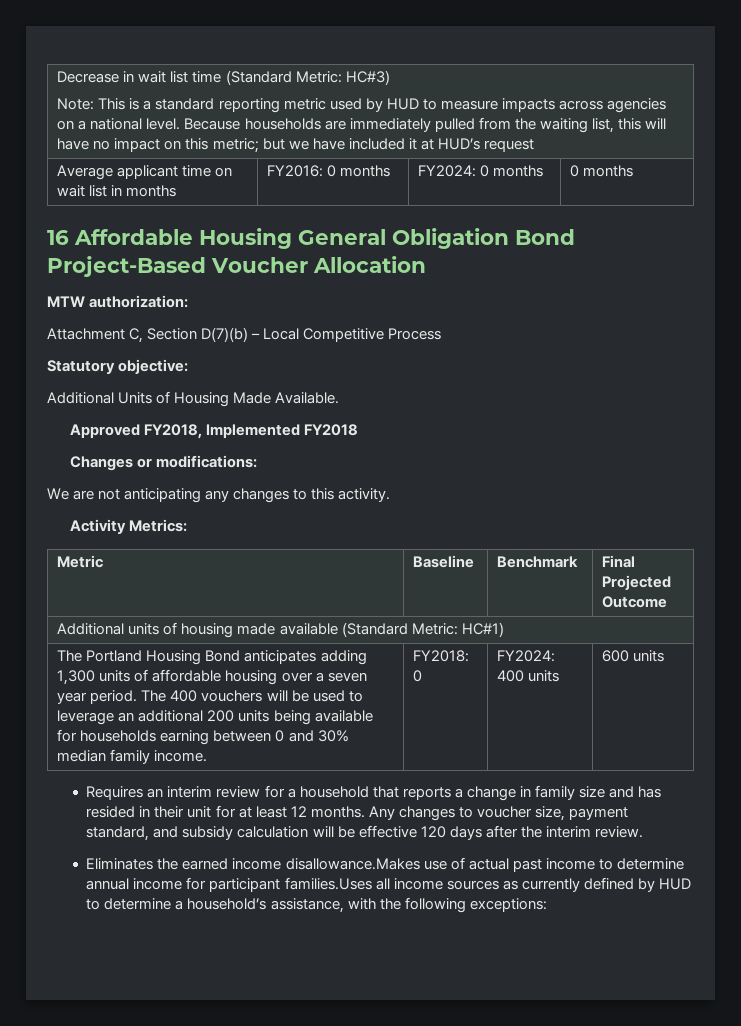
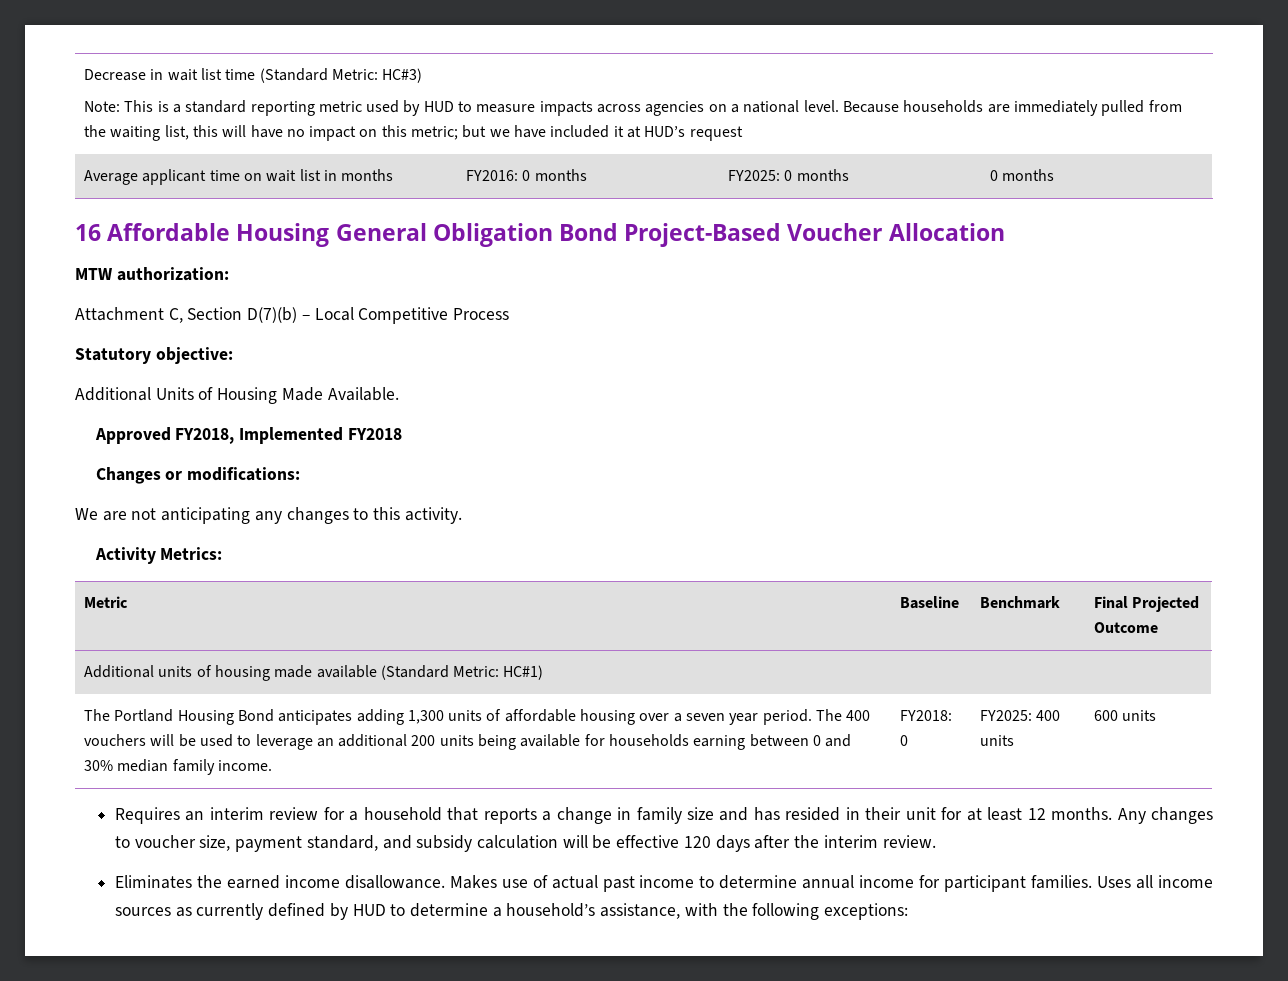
[418,165,477,177] FY2024: -> [727,170,780,181] FY2025:
[497,650,556,662] FY2024: -> [979,710,1032,721] FY2025:
[285,858,420,870] disallowance.Makes -> [344,875,497,889] disallowance. Makes
[284,877,372,890] families.Uses -> [1031,875,1132,889] families. Uses

